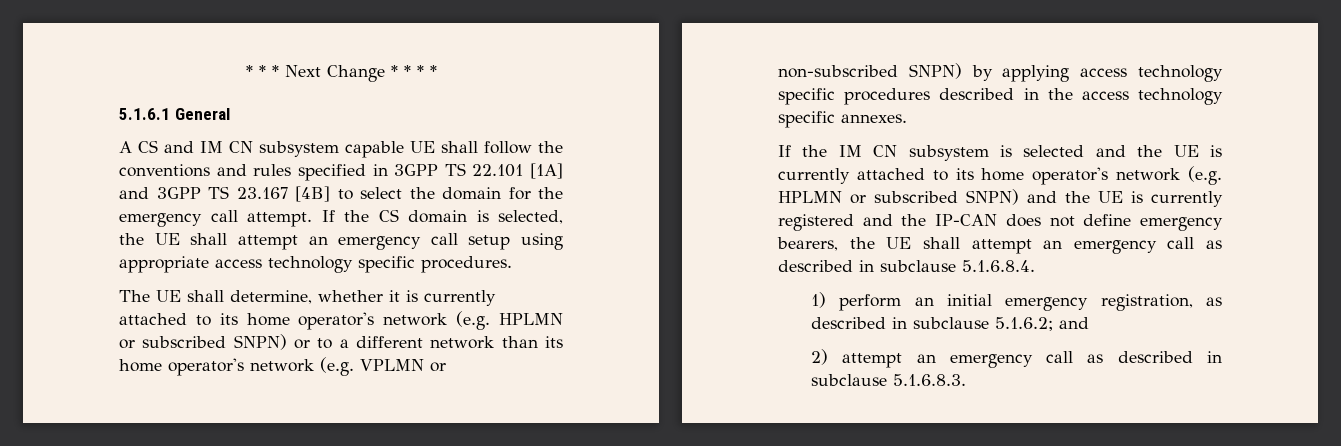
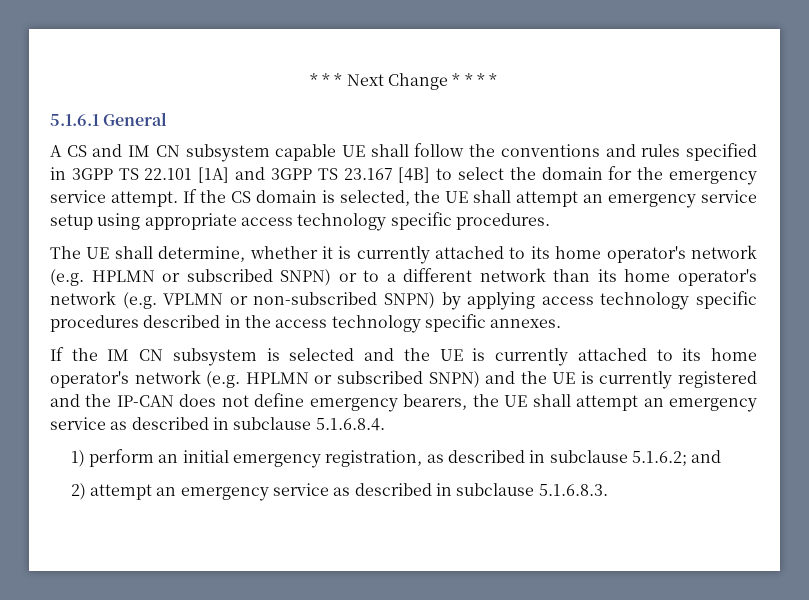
[210,210,238,222] call -> [50,190,106,203] service
[430,233,458,245] call -> [701,190,758,203] service
[1167,237,1195,249] call -> [50,417,106,430] service
[1046,351,1074,363] call -> [272,483,329,496] service

